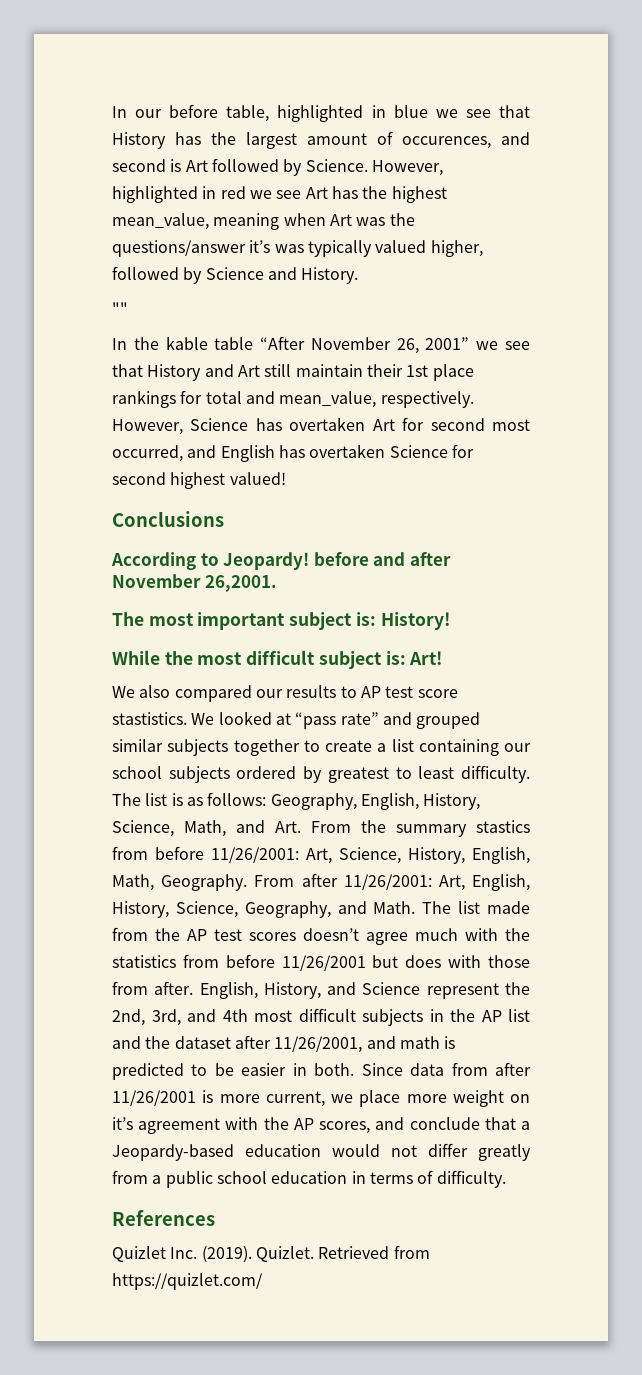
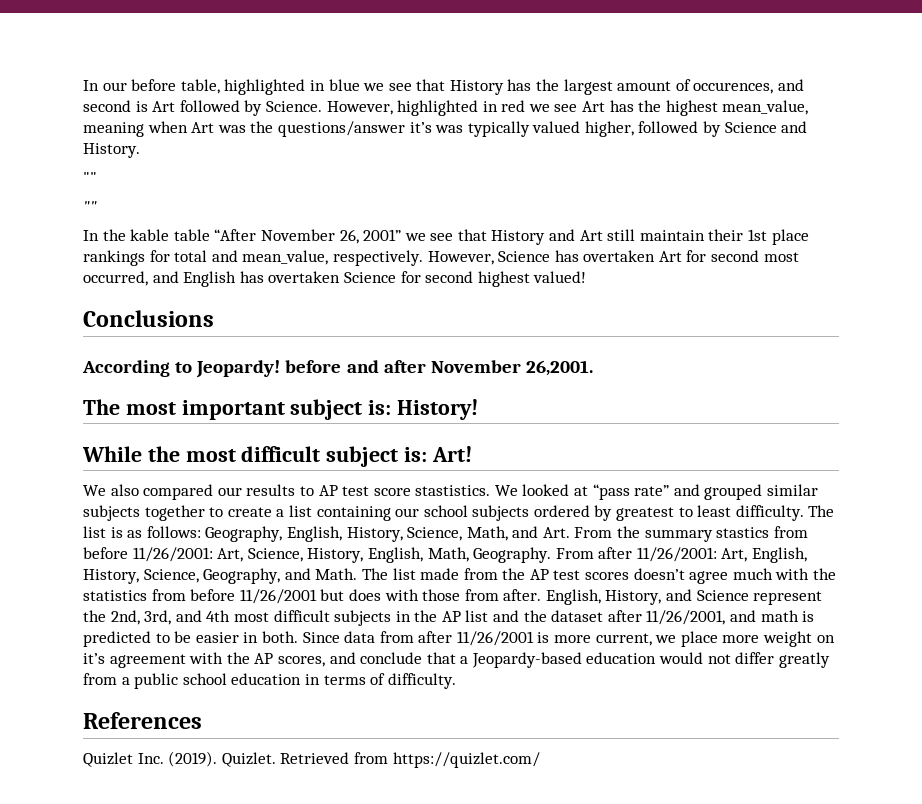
(128, 308) none -> [83,201,97,212] // ""

